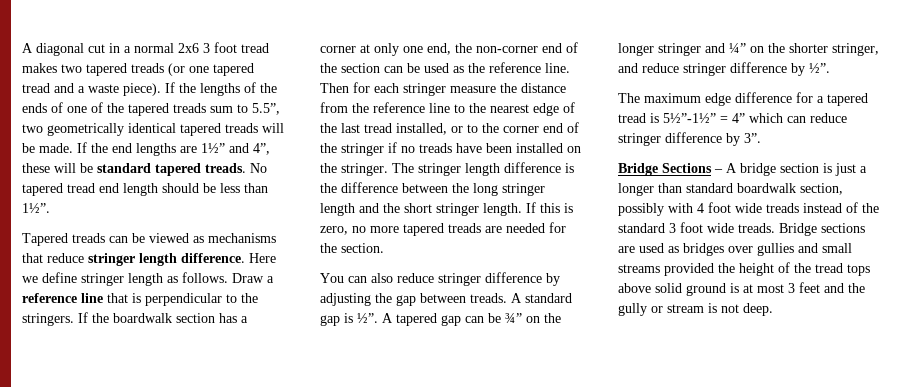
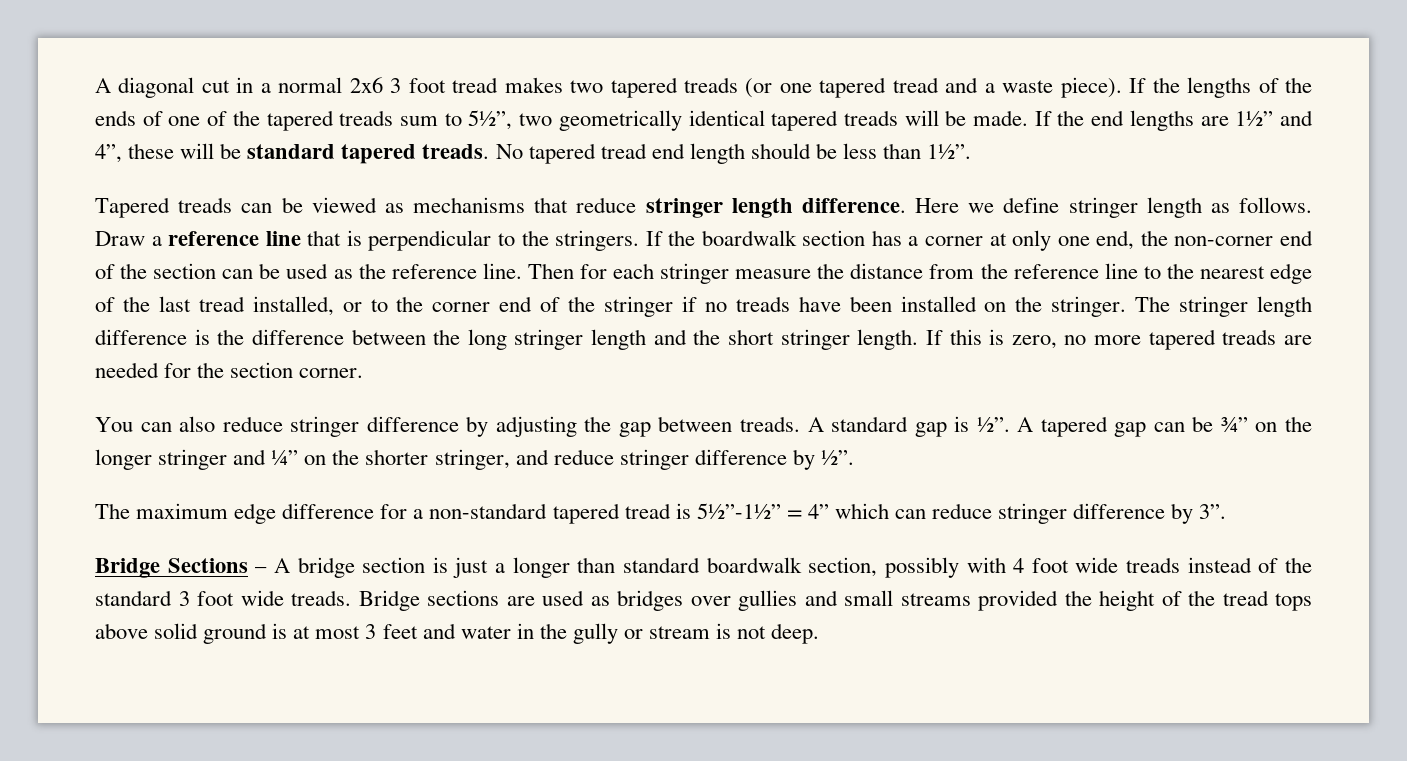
[252,103,280,115] 5.5”, -> [468,110,513,130] 5½”,
[341,243,384,253] section. -> [230,362,364,378] section corner.
(824, 99) none -> [429,503,548,519] non-standard
(844, 288) none -> [460,623,534,639] water in

